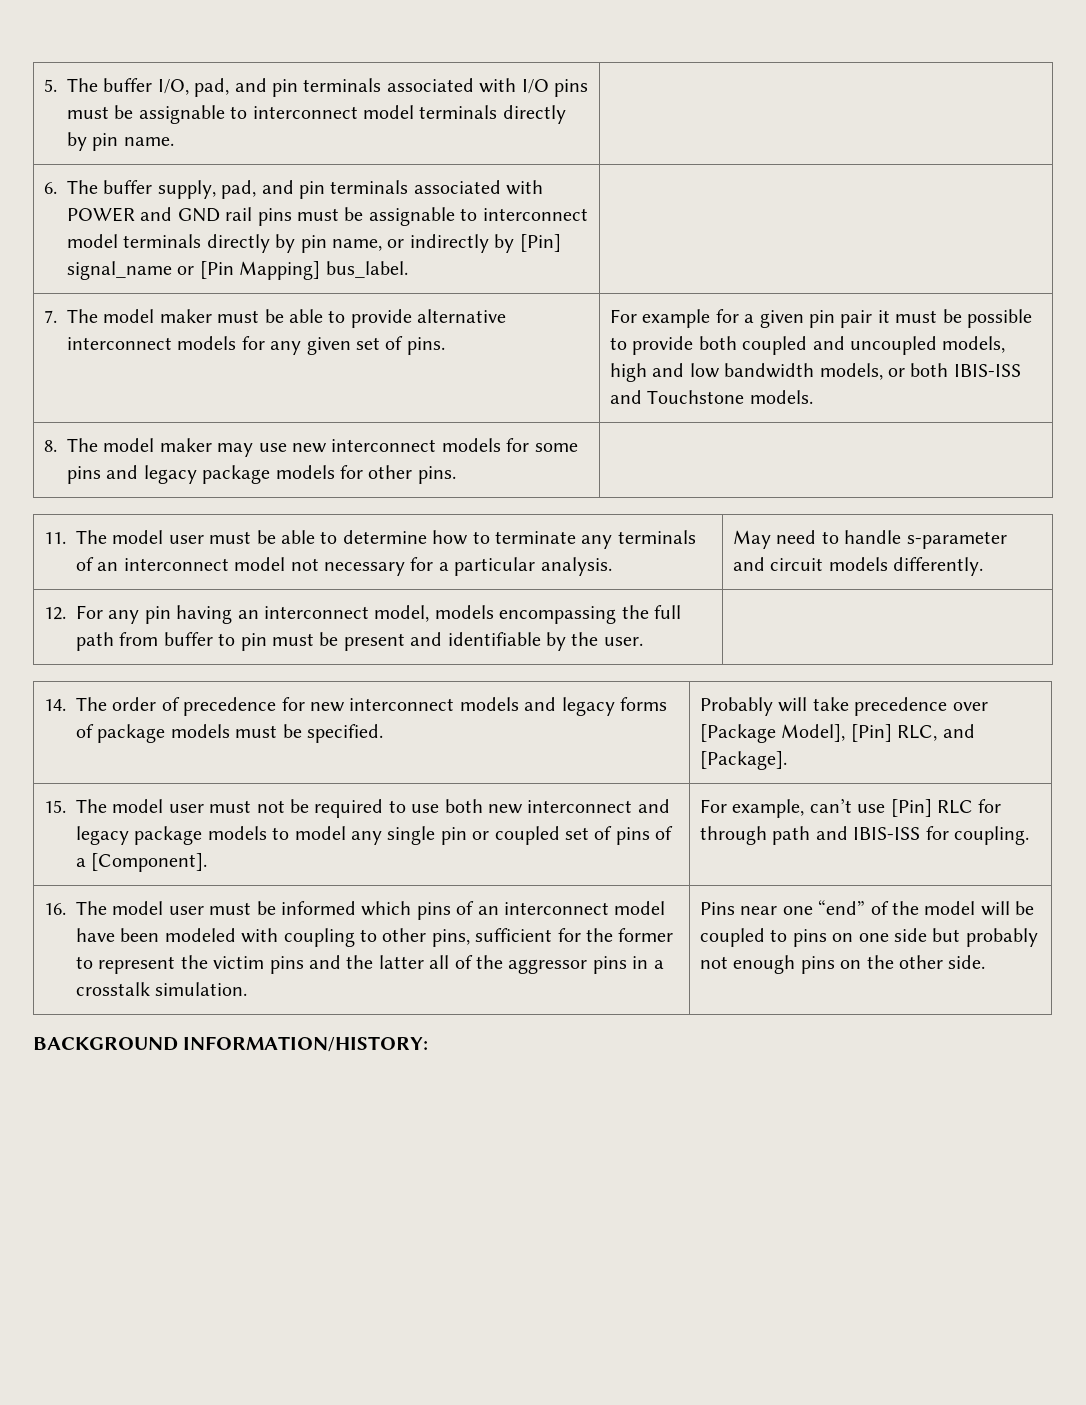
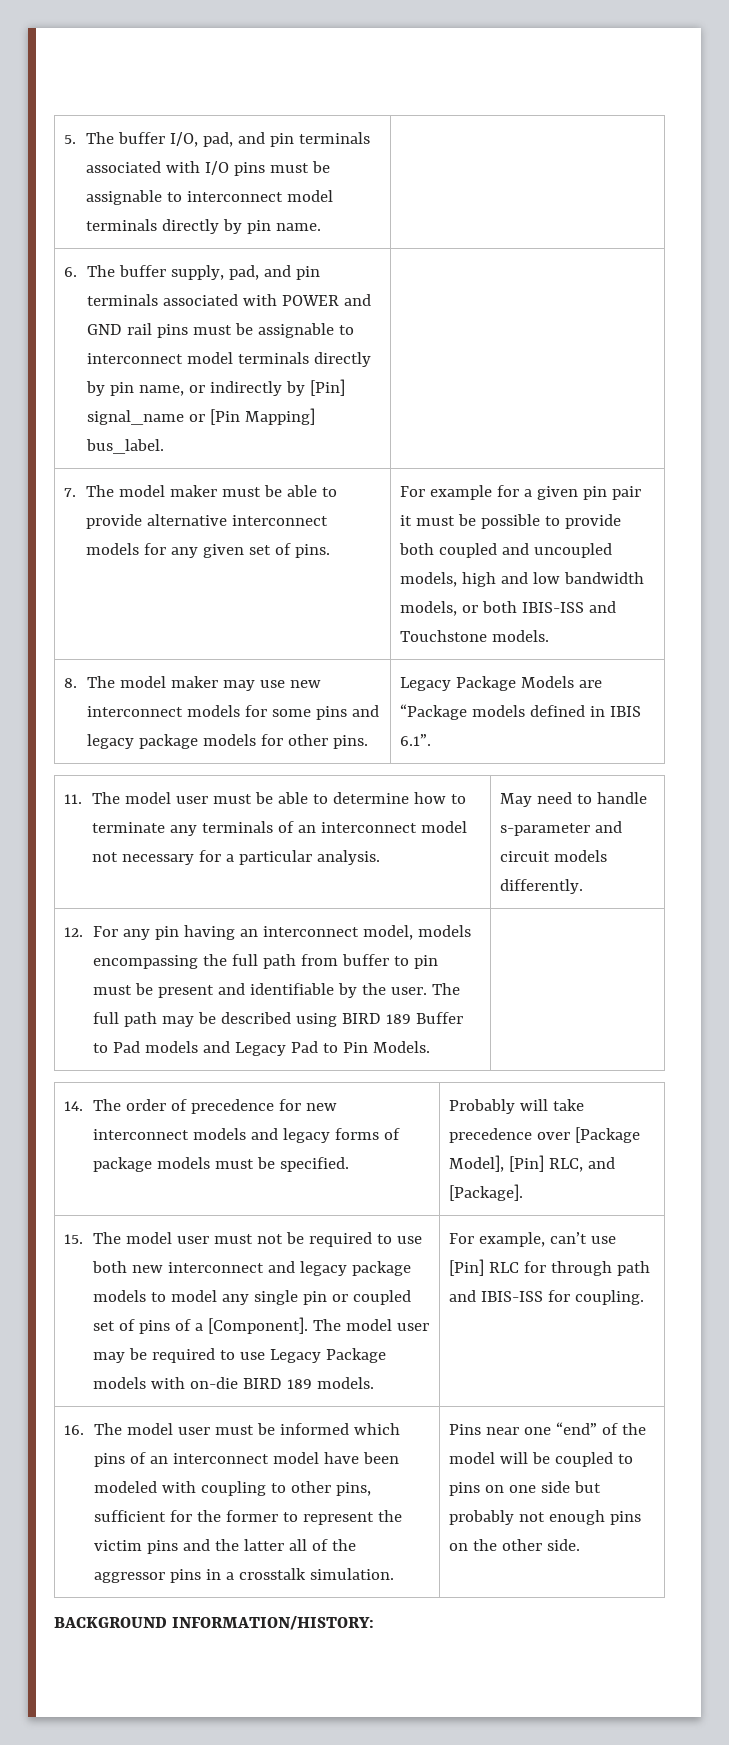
(456, 475) none -> [400,676,603,691] [400,704,642,720] [400,734,432,746] Legacy Package Models are “Package models defined in IBIS 6.1”.
(643, 641) none -> [431,983,460,995] [92,1012,463,1027] [92,1041,430,1056] The full path may be described using BIRD 189 Buffer to Pad models and Legacy Pad to Pin Models.
(208, 862) none -> [312,1319,429,1331] [92,1348,386,1363] [92,1377,374,1389] The model user may be required to use Legacy Package models with on-die BIRD 189 models.

